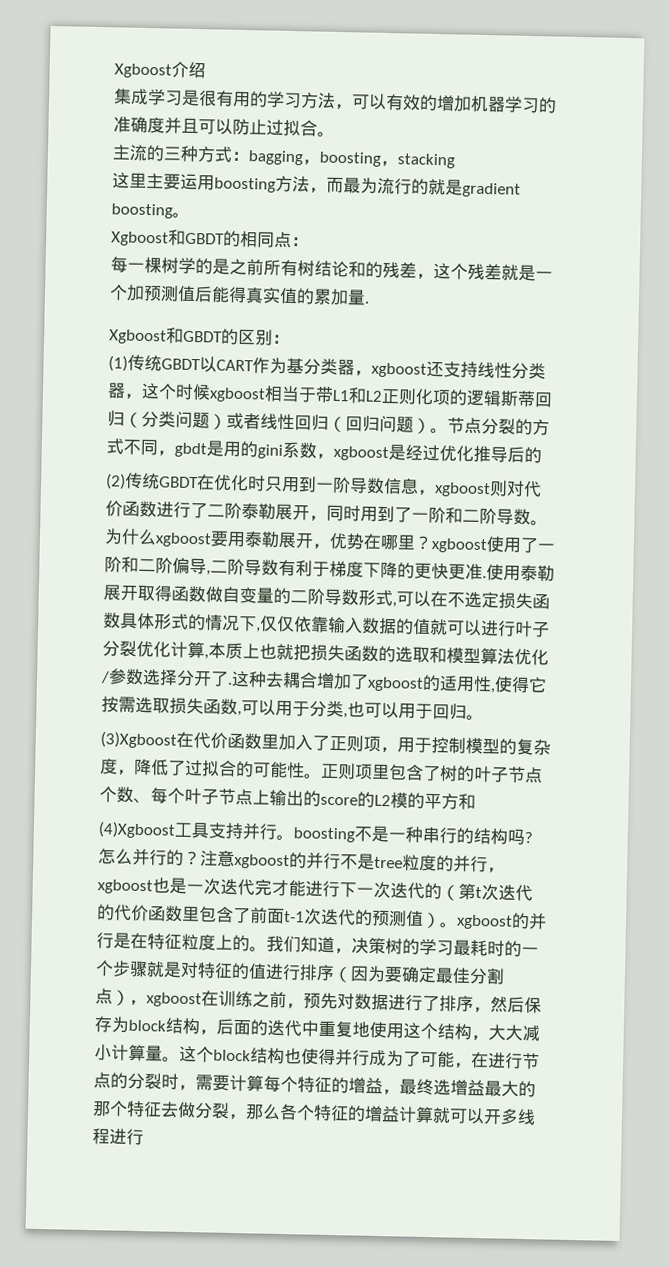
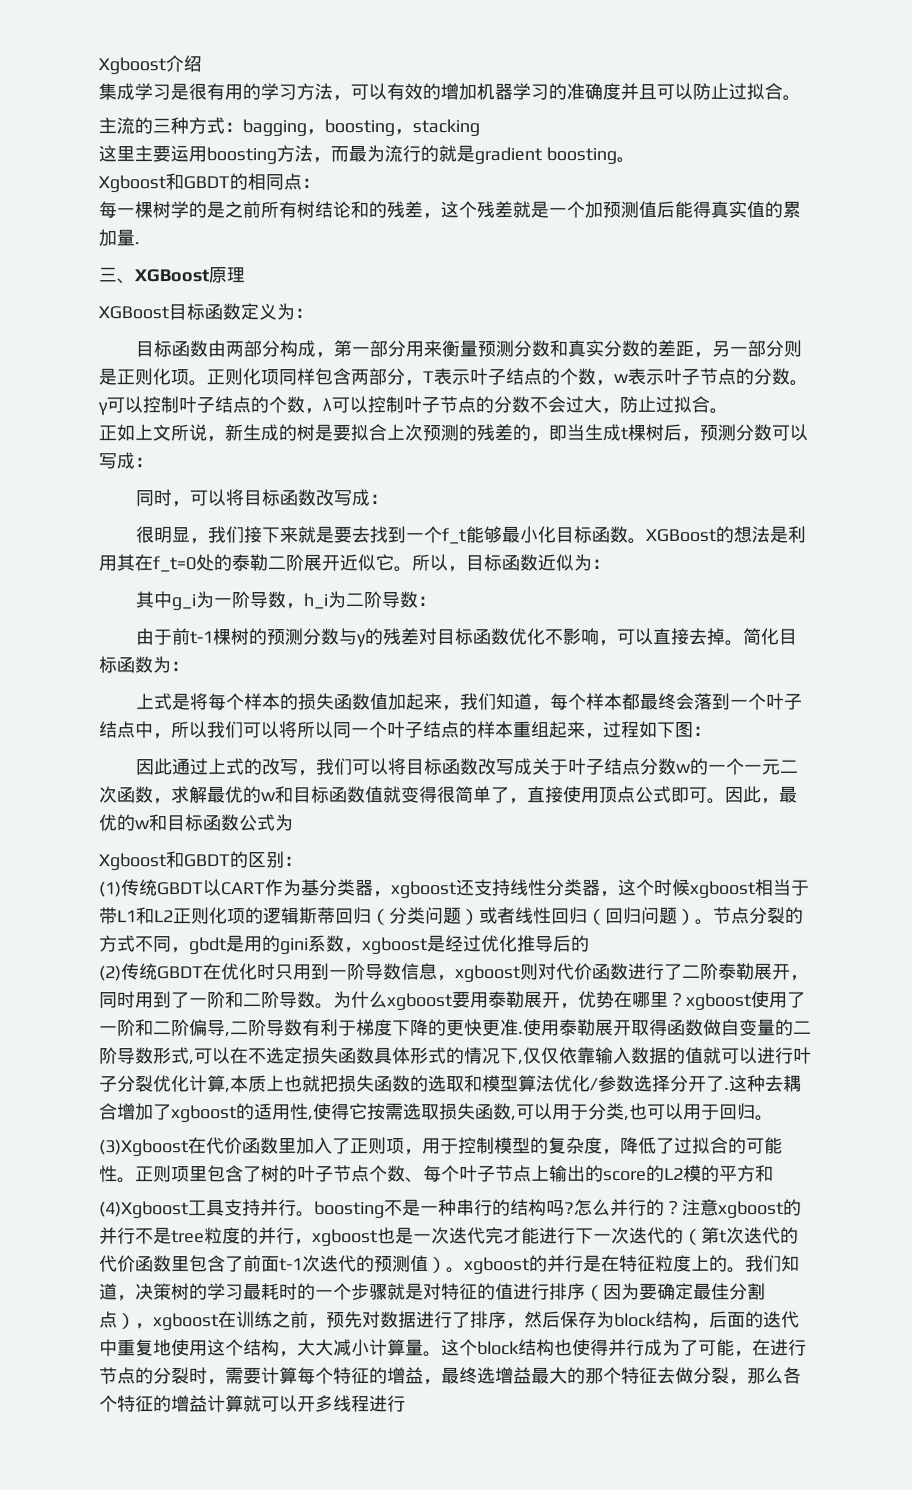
(369, 302) none -> [98,267,245,285] [98,303,313,321] [135,339,803,359] [98,367,808,387] [97,395,728,416] [98,423,808,443] [98,452,153,470] [135,489,389,508] [135,525,807,545] [98,553,610,573] [135,591,437,611] [135,627,798,648] [98,656,189,674] [135,692,803,712] [98,720,711,740] [136,757,800,777] [99,785,798,805] [99,814,294,832] // 三、XGBoost原理 // XGBoost目标函数定义为： // 目标函数由两部分构成，第一部分用来衡量预测分数和真实分数的差距，另一部分则是正则化项。正则化项同样包含两部分，T表示叶子结点的个数，w表示叶子节点的分数。γ可以控制叶子结点的个数，λ可以控制叶子节点的分数不会过大，防止过拟合。 // 正如上文所说，新生成的树是要拟合上次预测的残差的，即当生成t棵树后，预测分数可以写成： // 同时，可以将目标函数改写成： // 很明显，我们接下来就是要去找到一个f_t能够最小化目标函数。XGBoost的想法是利用其在f_t=0处的泰勒二阶展开近似它。所以，目标函数近似为： // 其中g_i为一阶导数，h_i为二阶导数： // 由于前t-1棵树的预测分数与y的残差对目标函数优化不影响，可以直接去掉。简化目标函数为： // 上式是将每个样本的损失函数值加起来，我们知道，每个样本都最终会落到一个叶子结点中，所以我们可以将所以同一个叶子结点的样本重组起来，过程如下图： // 因此通过上式的改写，我们可以将目标函数改写成关于叶子结点分数w的一个一元二次函数，求解最优的w和目标函数值就变得很简单了，直接使用顶点公式即可。因此，最优的w和目标函数公式为

